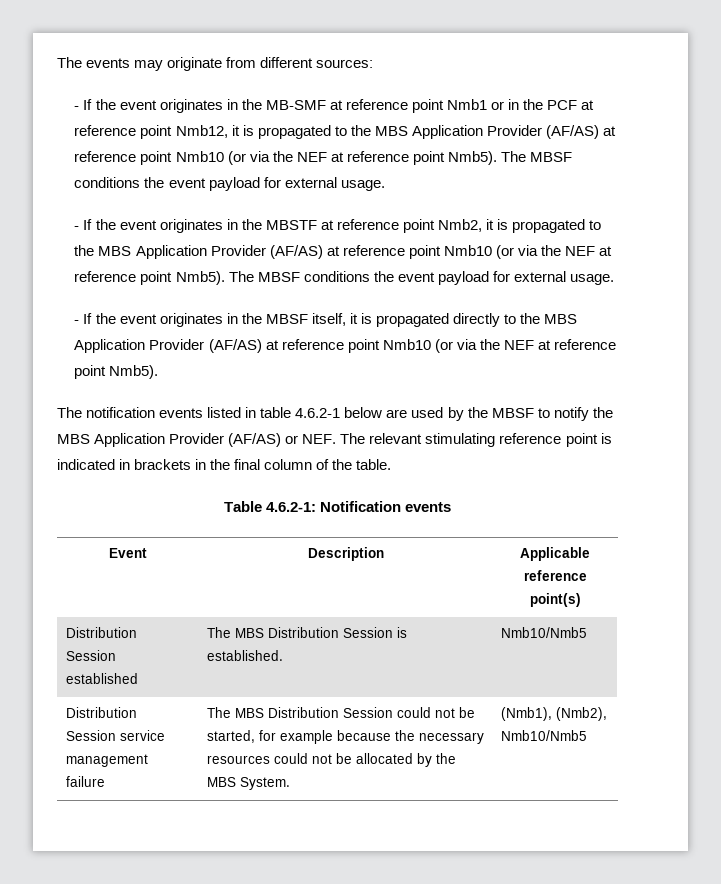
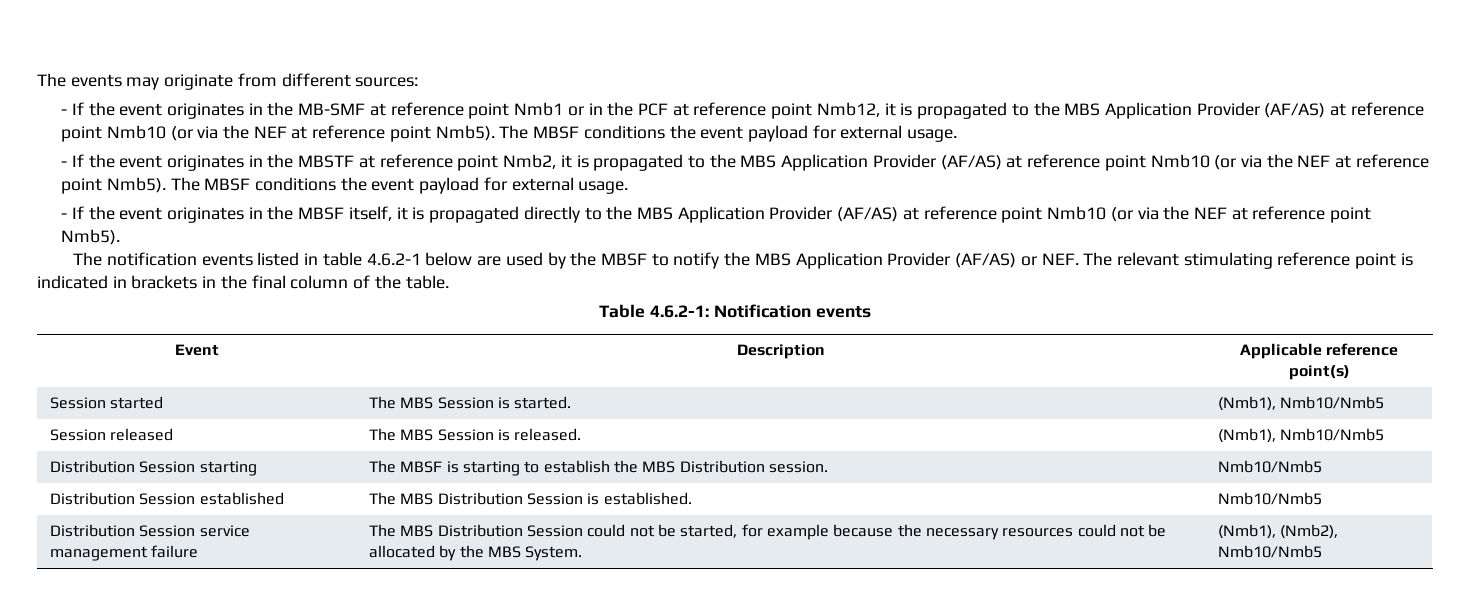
(581, 600) none -> [50,396,164,409] [369,396,572,409] [1218,396,1385,411] [50,428,174,441] [369,428,582,441] [1218,428,1385,443] [50,460,257,476] [369,460,829,476] [1218,460,1323,473] // Session started | The MBS Session is started. | (Nmb1), Nmb10/Nmb5 // Session released | The MBS Session is released. | (Nmb1), Nmb10/Nmb5 // Distribution Session starting | The MBSF is starting to establish the MBS Distribution session. | Nmb10/Nmb5

